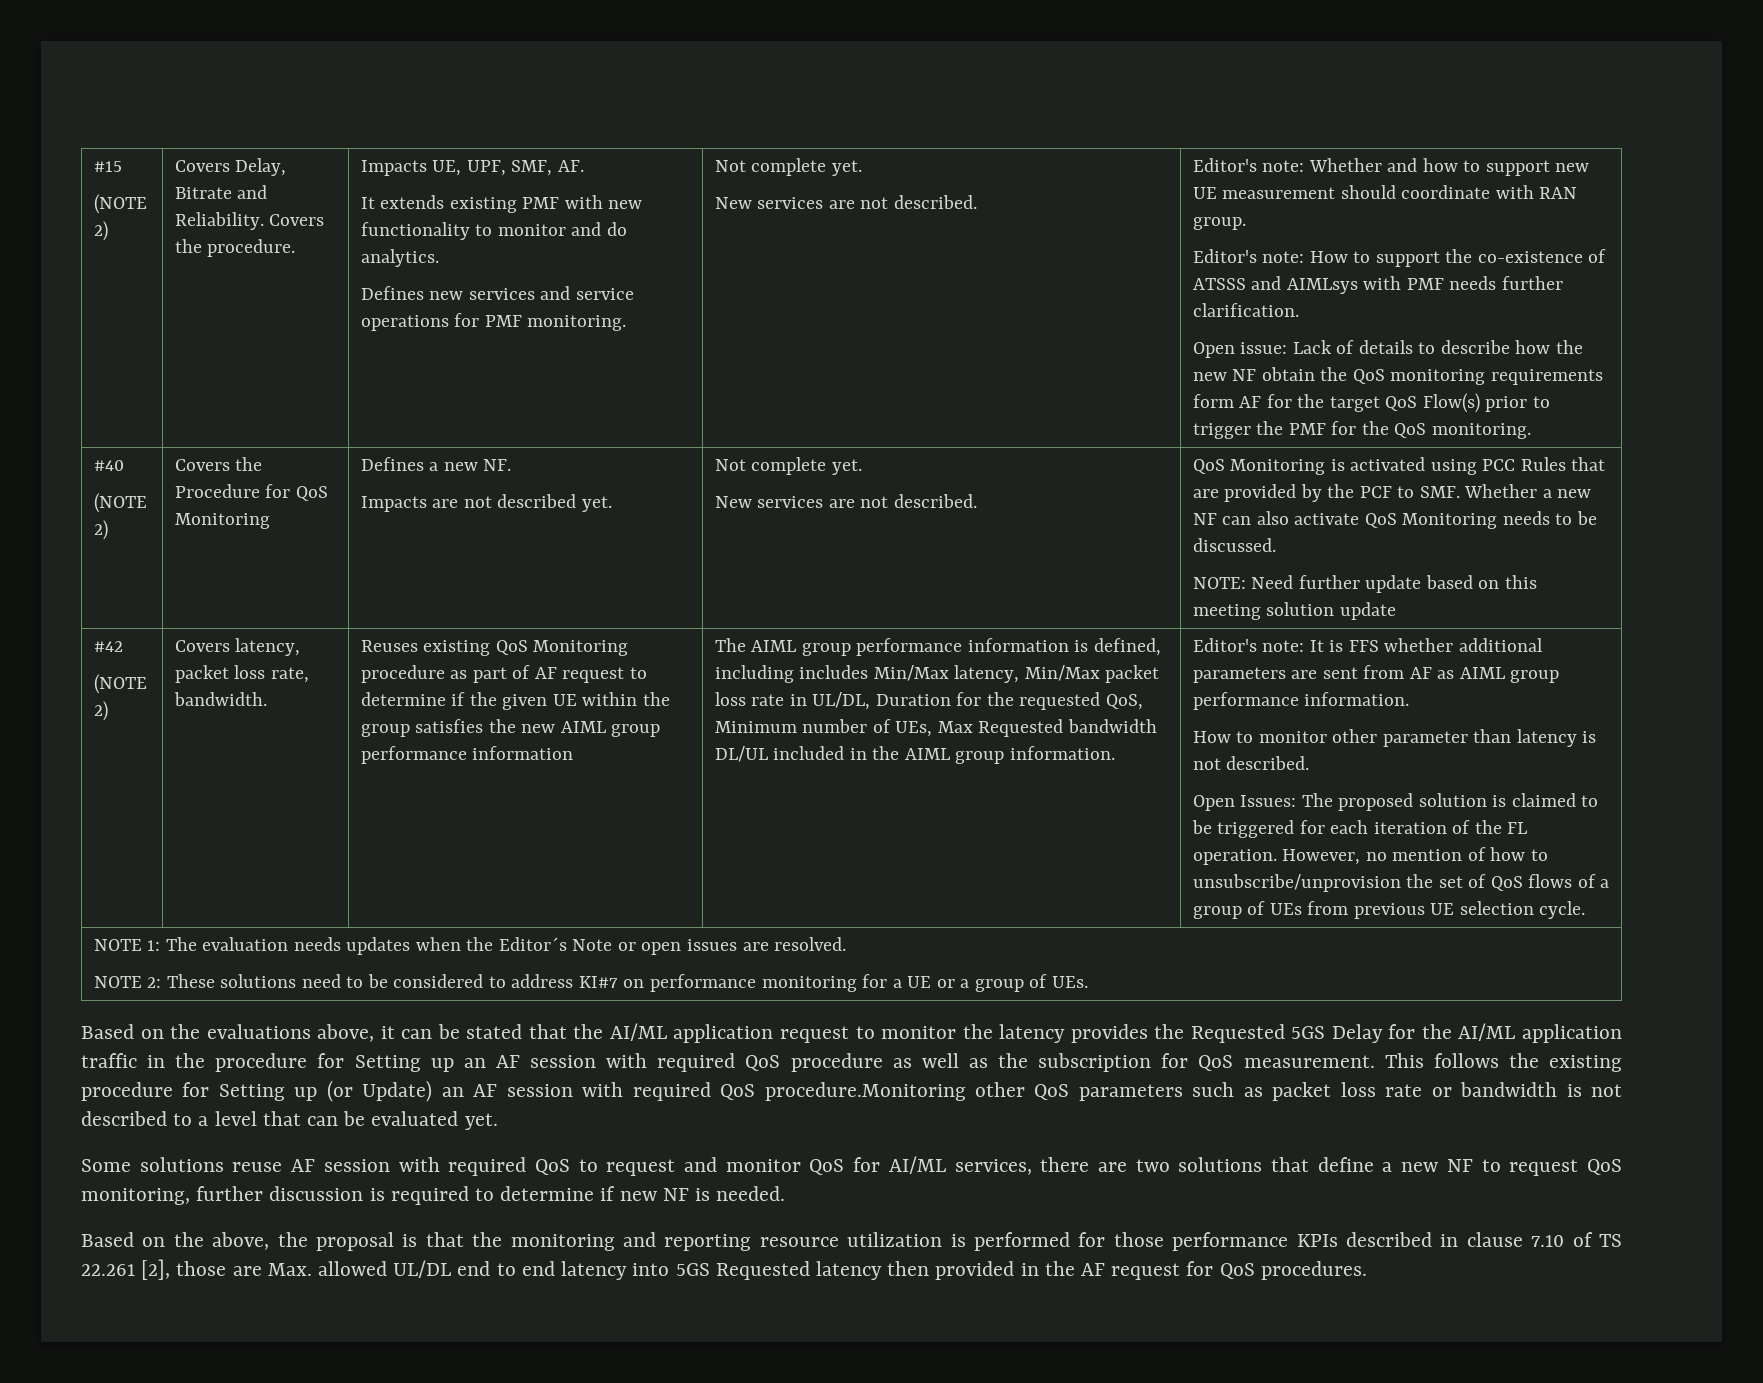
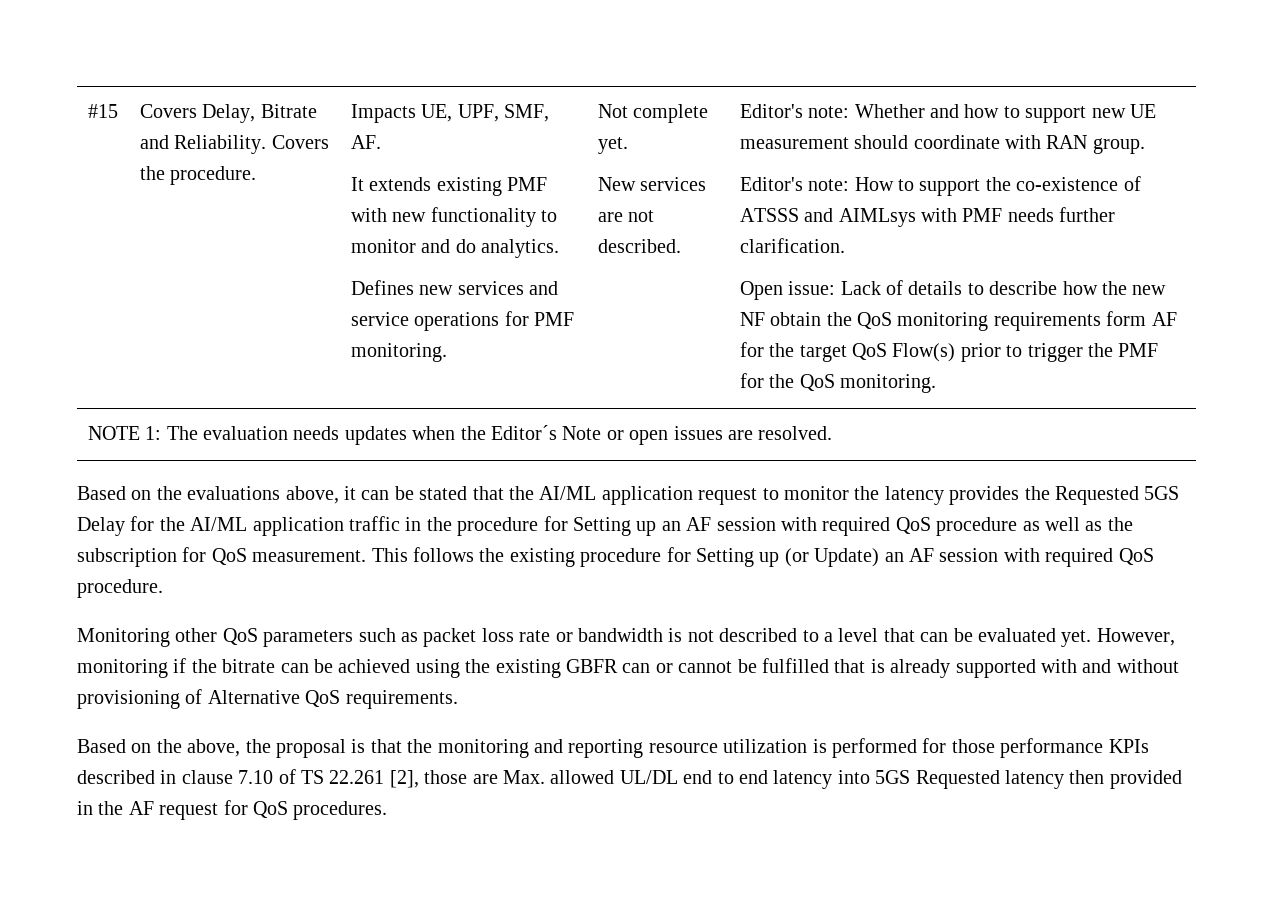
[93,194,147,214] [93,221,108,241] // (NOTE 2) -> (118, 111) none
[93,460,124,471] [93,493,147,513] [93,520,108,540] [174,457,263,471] [174,484,328,501] [174,513,270,529] [360,457,512,471] [360,494,612,512] [714,457,862,475] [714,494,977,508] [1192,457,1606,475] [1192,484,1592,502] [1192,511,1597,529] [1192,538,1276,552] [1192,575,1537,593] [1192,602,1396,620] [93,641,123,652] [93,674,147,694] [93,701,108,721] [174,638,301,656] [174,665,309,683] [173,692,267,706] [360,640,629,656] [360,665,647,683] [360,692,670,710] [360,719,661,737] [360,746,574,764] [714,638,1161,656] [714,665,1160,683] [714,692,1143,710] [714,719,1157,737] [714,746,1115,764] [1192,638,1543,652] [1192,665,1560,683] [1192,692,1410,710] [1192,729,1597,747] [1192,756,1310,770] [1192,793,1599,811] [1191,820,1528,838] [1192,847,1548,865] [1192,874,1610,892] [1192,901,1586,919] // #40 // (NOTE 2) | Covers the Procedure for QoS Monitoring | Defines a new NF. // Impacts are not described yet. | Not complete yet. // New services are not described. | QoS Monitoring is activated using PCC Rules that are provided by the PCF to SMF. Whether a new NF can also activate QoS Monitoring needs to be discussed. // NOTE: Need further update based on this meeting solution update // #42 // (NOTE 2) | Covers latency, packet loss rate, bandwidth. | Reuses existing QoS Monitoring procedure as part of AF request to determine if the given UE within the group satisfies the new AIML group performance information | The AIML group performance information is defined, including includes Min/Max latency, Min/Max packet loss rate in UL/DL, Duration for the requested QoS, Minimum number of UEs, Max Requested bandwidth DL/UL included in the AIML group information. | Editor's note: It is FFS whether additional parameters are sent from AF as AIML group performance information. // How to monitor other parameter than latency is not described. // Open Issues: The proposed solution is claimed to be triggered for each iteration of the FL operation. However, no mention of how to unsubscribe/unprovision the set of QoS flows of a group of UEs from previous UE selection cycle. -> (937, 383) none
[93,974,1088,992] // NOTE 2: These solutions need to be considered to address KI#7 on performance monitoring for a UE or a group of UEs. -> (833, 433) none
[764,1082,966,1101] procedure.Monitoring -> [77,579,163,598] [77,628,170,647] procedure. // Monitoring
[81,1156,1622,1176] [81,1186,786,1205] // Some solutions reuse AF session with required QoS to request and monitor QoS for AI/ML services, there are two solutions that define a new NF to request QoS monitoring, further discussion is required to determine if new NF is needed. -> [1096,628,1175,646] [77,658,1179,678] [77,689,458,709] However, monitoring if the bitrate can be achieved using the existing GBFR can or cannot be fulfilled that is already supported with and without provisioning of Alternative QoS requirements.

